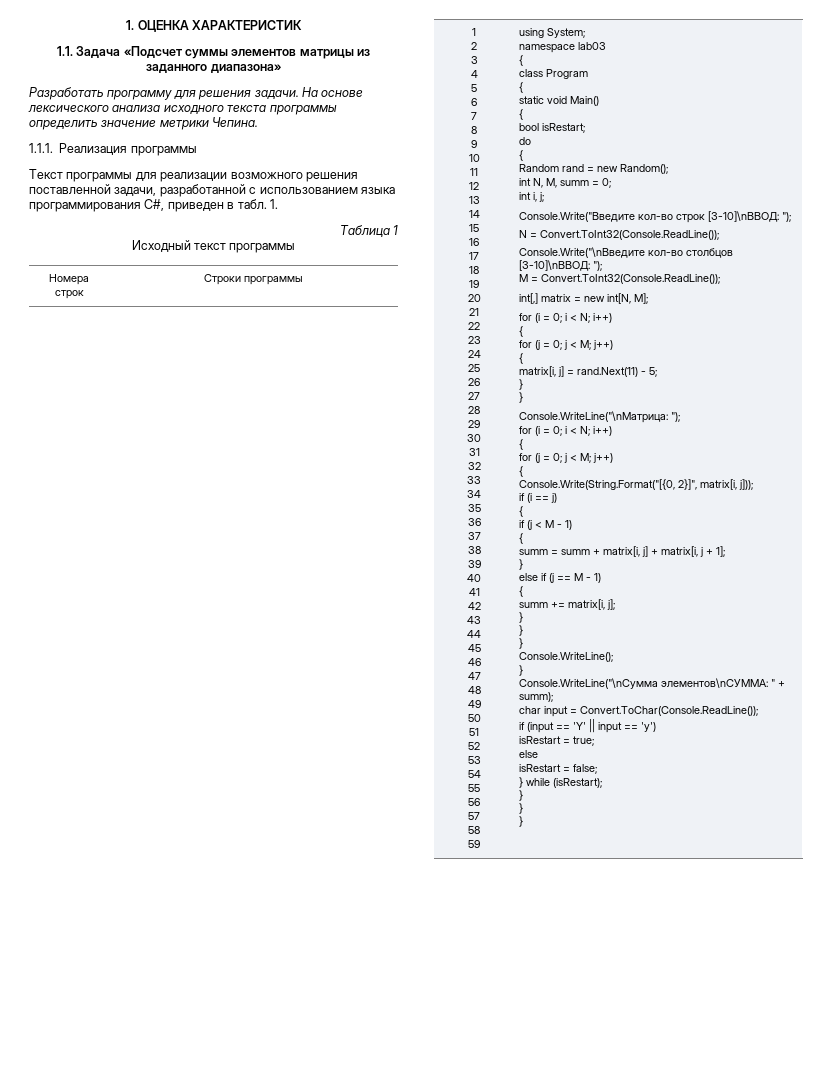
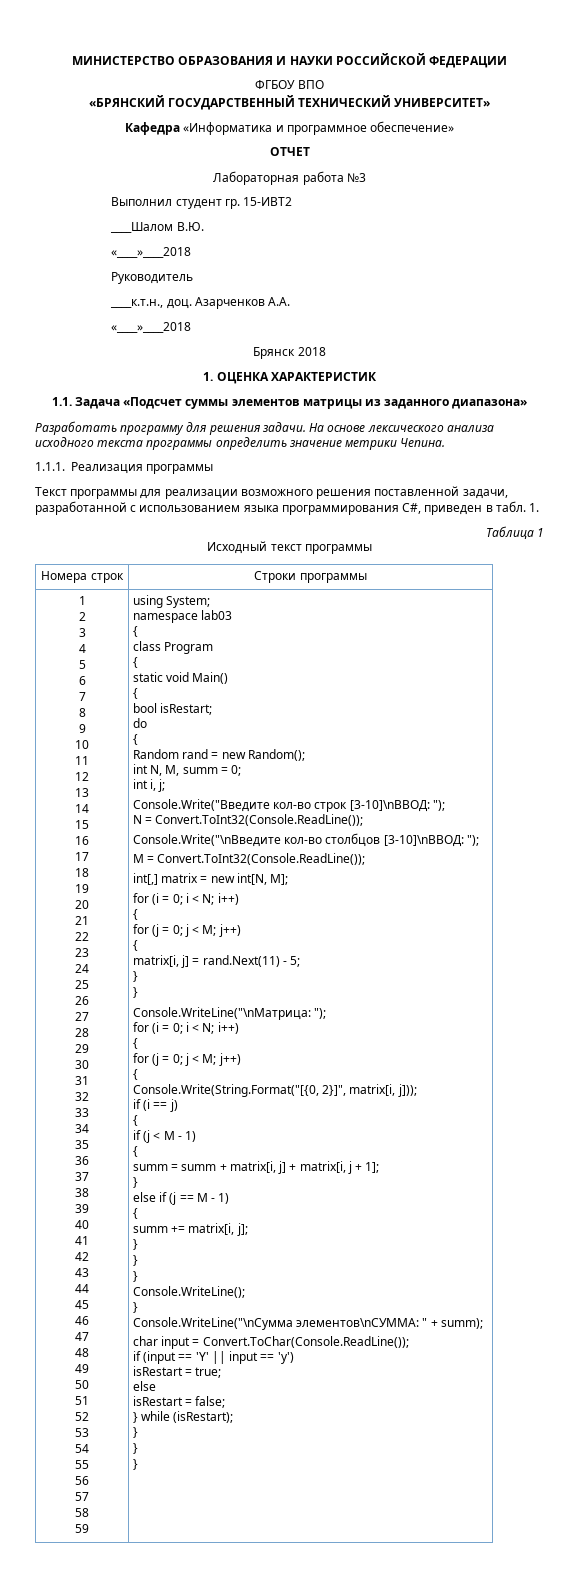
(126, 25) none -> [71,53,508,68] [255,80,324,89] [88,95,491,110] [125,121,454,135] [269,147,310,156] [213,171,366,185] [111,197,293,209] [110,222,204,233] [111,247,192,258] [111,272,194,284] [110,297,291,309] [111,322,192,333] [253,347,326,359] МИНИСТЕРСТВО ОБРАЗОВАНИЯ И НАУКИ РОССИЙСКОЙ ФЕДЕРАЦИИ // ФГБОУ ВПО // «БРЯНСКИЙ ГОСУДАРСТВЕННЫЙ ТЕХНИЧЕСКИЙ УНИВЕРСИТЕТ» // Кафедра «Информатика и программное обеспечение» // ОТЧЕТ // Лабораторная работа №3 // Выполнил студент гр. 15-ИВТ2 // ____Шалом В.Ю. // «____»____2018 // Руководитель // ____к.т.н., доц. Азарченков А.А. // «____»____2018 // Брянск 2018 //

